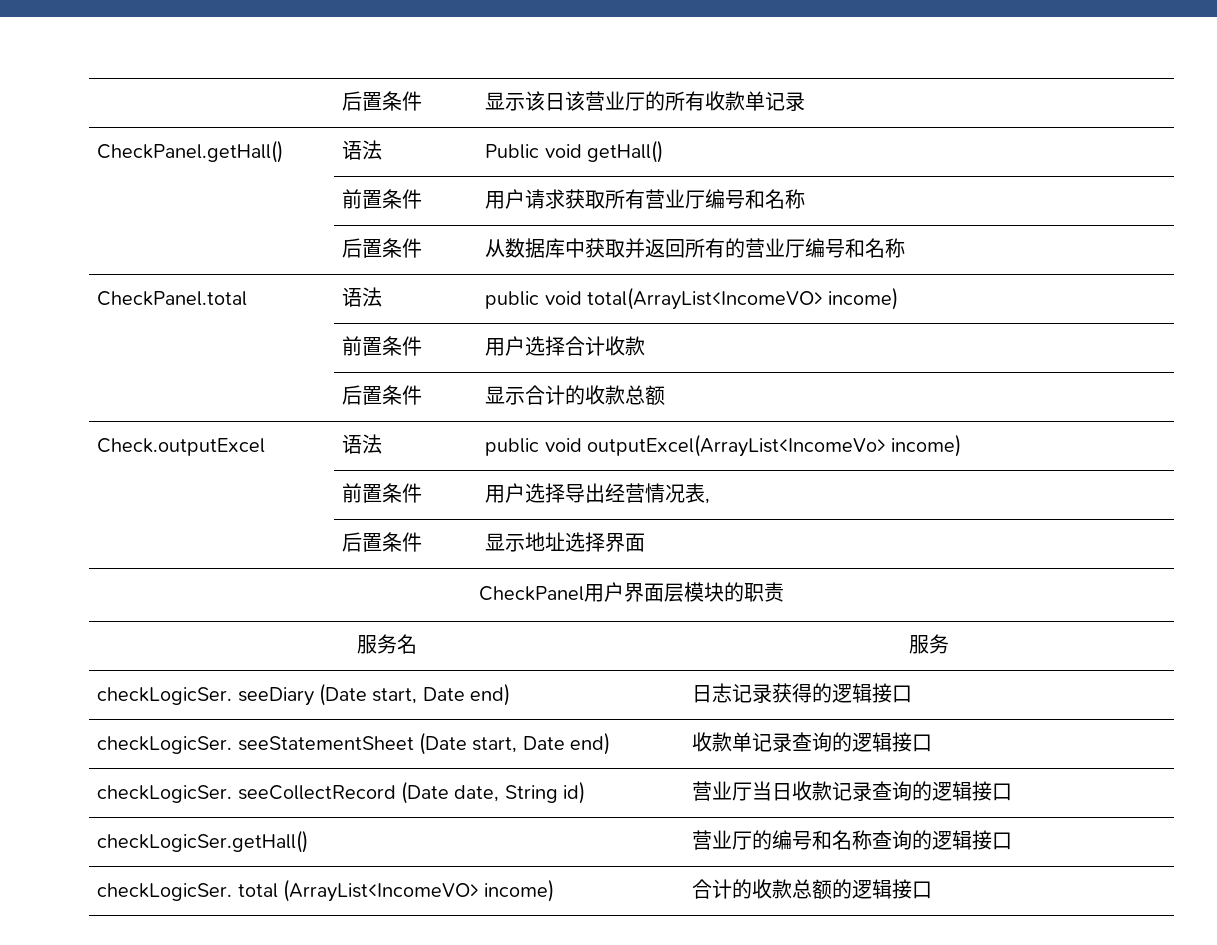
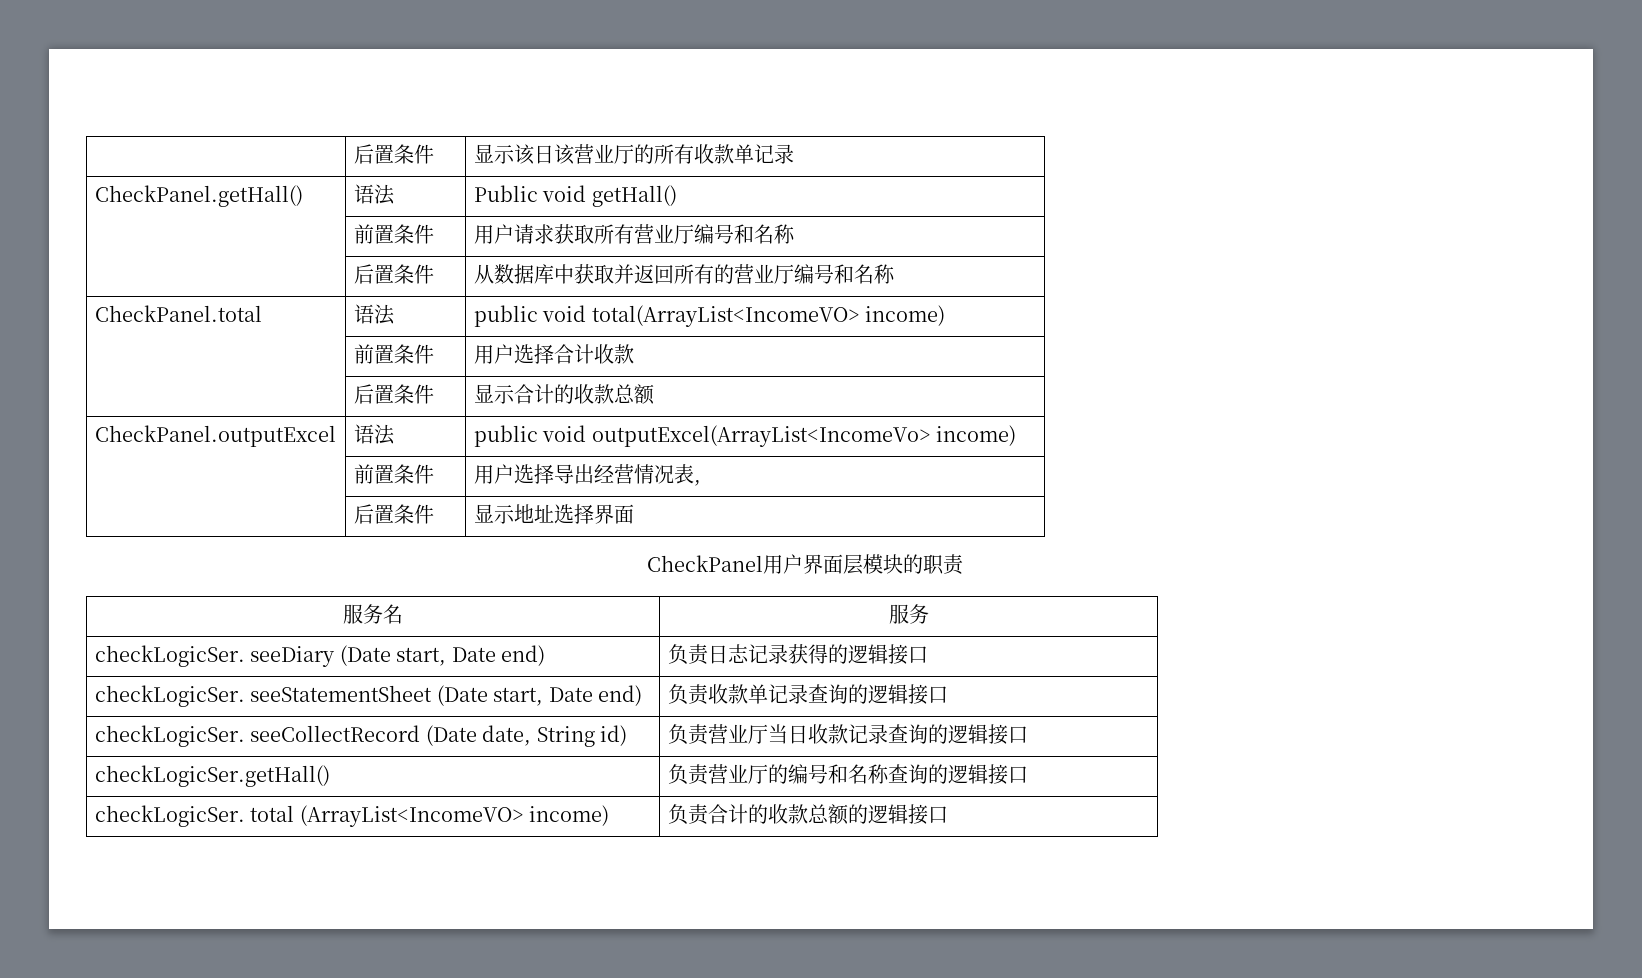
[97,438,266,456] Check.outputExcel -> [94,425,336,447] CheckPanel.outputExcel
(511, 694) none -> [667,644,709,665] 负责
(611, 743) none -> [667,684,709,705] 负责
(586, 792) none -> [667,724,709,745] 负责
(309, 841) none -> [667,764,709,785] 负责
(555, 890) none -> [667,804,709,825] 负责

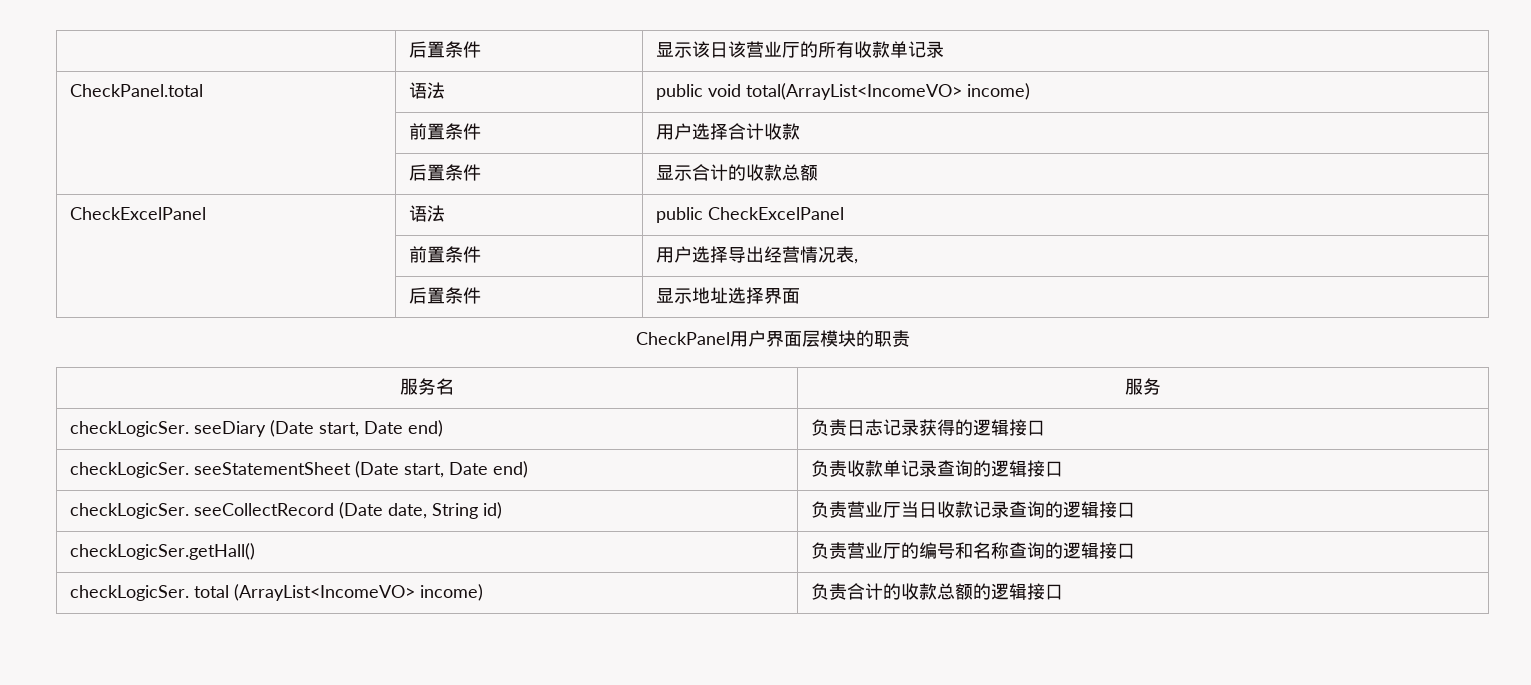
[94,185,303,207] [353,184,395,205] [473,185,677,207] [353,224,434,244] [473,224,795,244] [353,264,434,284] [473,264,895,284] // CheckPanel.getHall() | 语法 | Public void getHall() // | 前置条件 | 用户请求获取所有营业厅编号和名称 // | 后置条件 | 从数据库中获取并返回所有的营业厅编号和名称 -> (945, 49) none
[94,425,336,447] [353,424,395,445] [473,425,1017,447] CheckPanel.outputExcel | 语法 | public void outputExcel(ArrayList<IncomeVo> income) -> [70,207,207,220] [409,205,446,222] [656,207,845,223] CheckExcelPanel | 语法 | public CheckExcelPanel

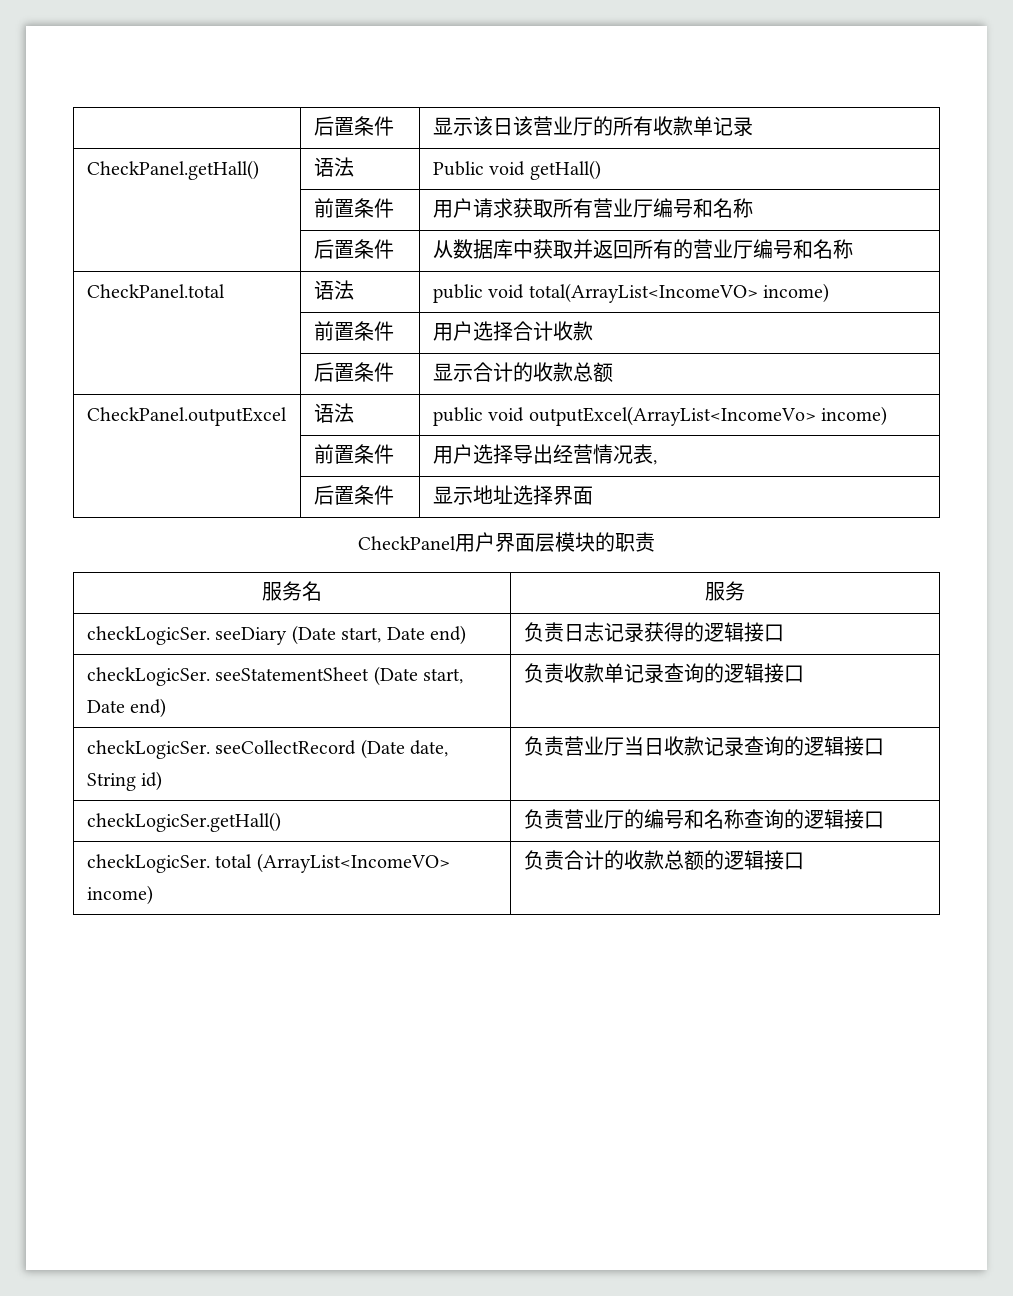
(945, 49) none -> [86,160,259,180] [313,157,354,177] [432,160,601,180] [313,198,394,218] [432,198,753,218] [313,239,394,259] [432,239,853,259] // CheckPanel.getHall() | 语法 | Public void getHall() // | 前置条件 | 用户请求获取所有营业厅编号和名称 // | 后置条件 | 从数据库中获取并返回所有的营业厅编号和名称
[70,207,207,220] [409,205,446,222] [656,207,845,223] CheckExcelPanel | 语法 | public CheckExcelPanel -> [86,407,287,426] [313,403,354,423] [432,406,888,426] CheckPanel.outputExcel | 语法 | public void outputExcel(ArrayList<IncomeVo> income)

